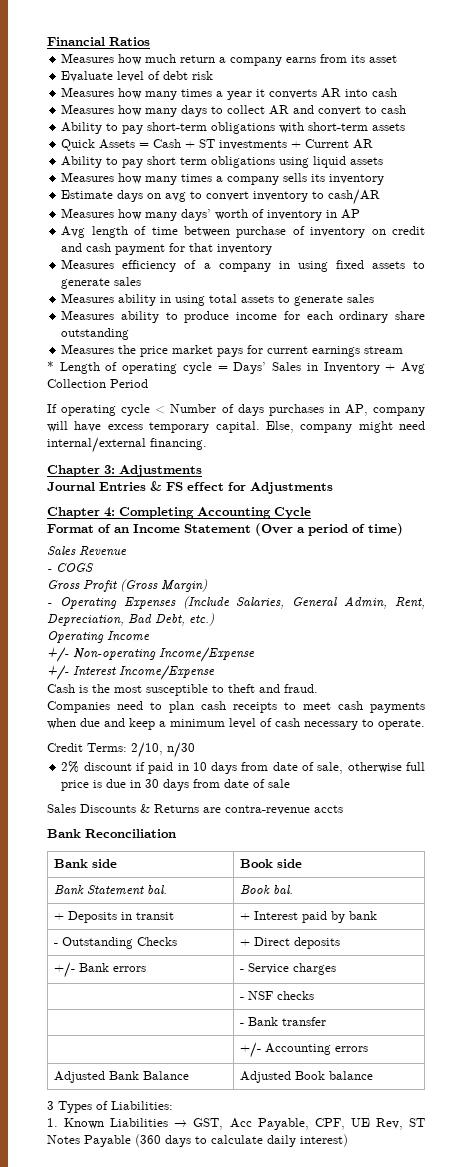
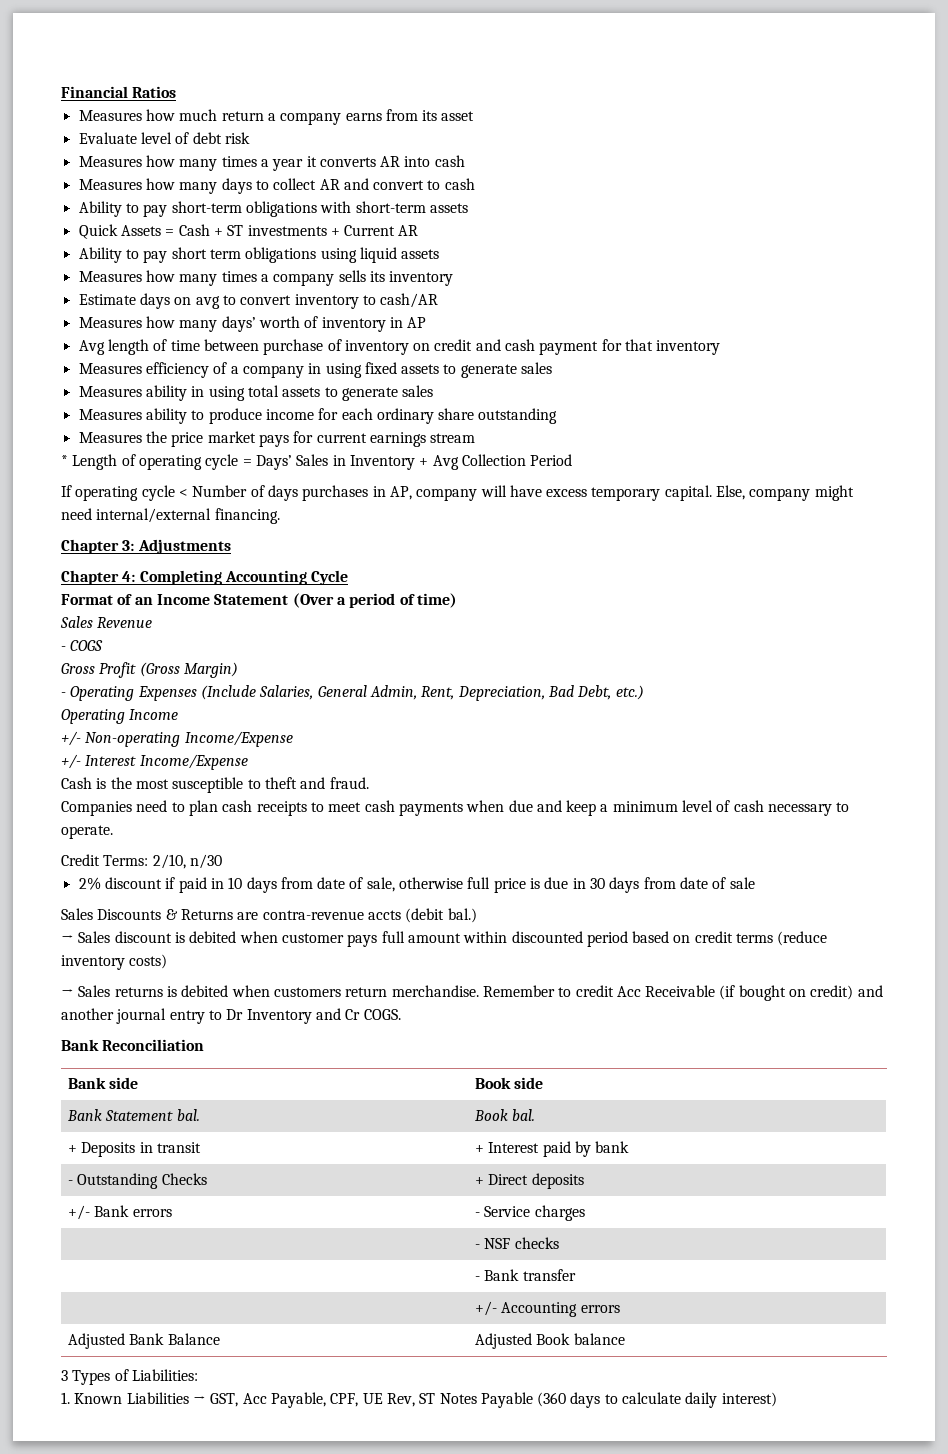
[47,481,333,494] // Journal Entries & FS effect for Adjustments -> (231, 546) none
(343, 809) none -> [405,908,477,923] [61,931,828,947] [61,954,168,970] [61,985,883,1001] [61,1008,401,1024] (debit bal.) // → Sales discount is debited when customer pays full amount within discounted period based on credit terms (reduce inventory costs) // → Sales returns is debited when customers return merchandise. Remember to credit Acc Receivable (if bought on credit) and another journal entry to Dr Inventory and Cr COGS.

